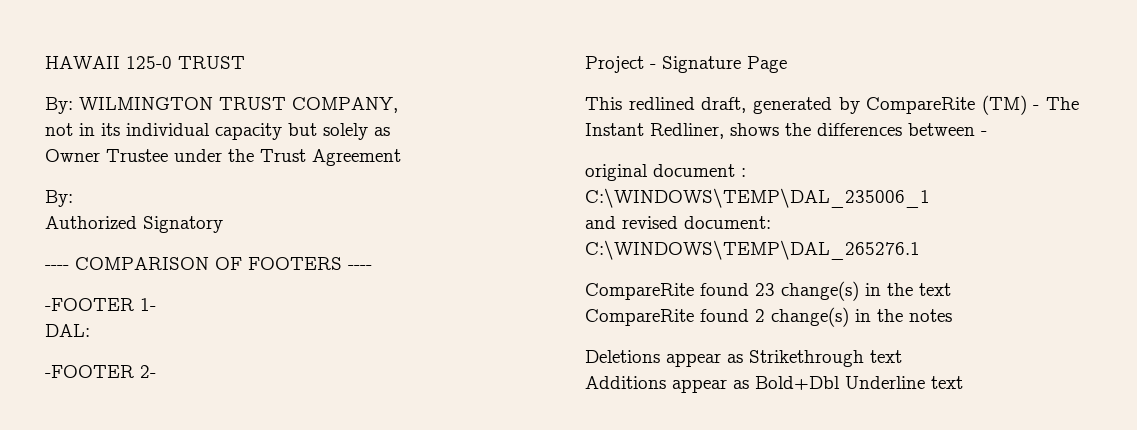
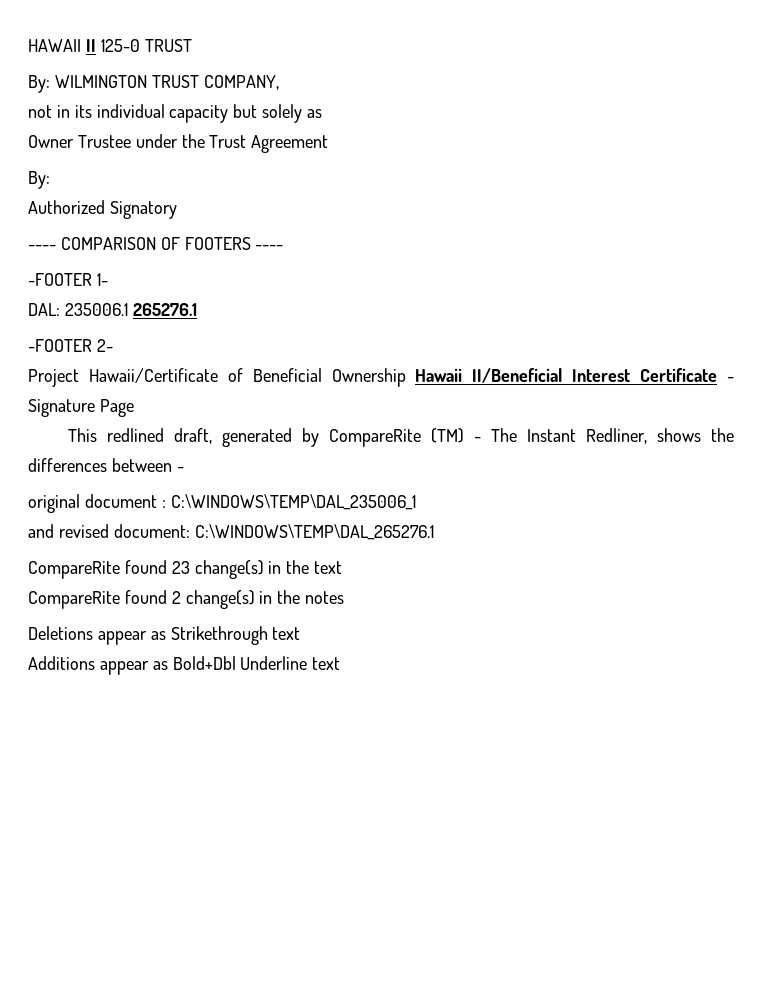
(120, 62) none -> [85,39,96,52] II
(90, 330) none -> [64,303,197,316] 235006.1 265276.1
(644, 64) none -> [88,368,718,387] Hawaii/Certificate of Beneficial Ownership Hawaii II/Beneficial Interest Certificate

